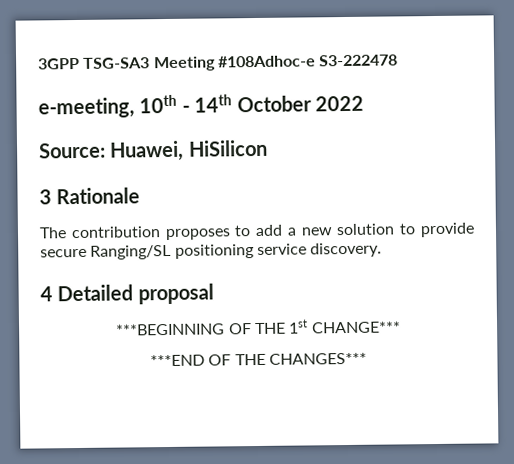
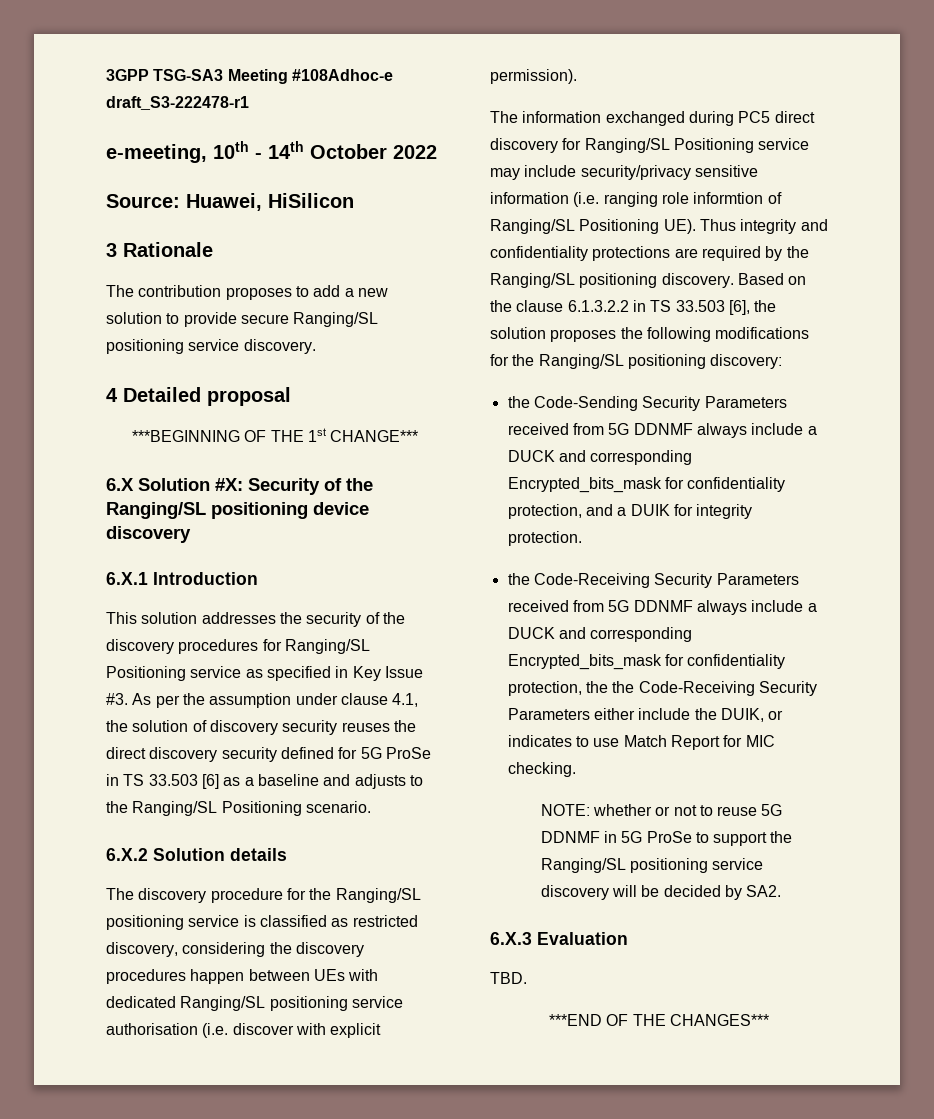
[319,54,399,67] S3-222478 -> [106,96,249,110] draft_S3-222478-r1
(401, 327) none -> [106,478,373,495] [106,502,369,519] [106,526,191,543] [106,572,258,585] [106,612,405,627] [106,639,370,654] [106,666,423,681] [106,693,419,708] [106,720,416,735] [106,747,431,762] [106,774,423,789] [106,801,371,816] [106,848,287,861] [106,888,421,903] [106,915,418,930] [106,942,364,957] [106,969,379,984] [106,996,403,1011] [106,1023,382,1038] [490,69,577,84] [490,111,815,126] [490,138,810,153] [490,165,758,180] [490,192,782,207] [490,219,828,234] [490,246,809,261] [490,273,807,288] [490,300,777,315] [490,327,810,342] [490,354,783,369] [507,396,787,411] [507,423,817,438] [507,450,693,465] [507,477,786,493] [507,504,753,519] [507,531,582,546] [507,573,799,588] [507,600,817,615] [507,627,693,642] [507,654,786,670] [507,681,817,696] [507,708,784,722] [507,735,775,750] [507,762,576,777] [540,804,783,816] [540,831,793,846] [540,858,764,873] [540,885,782,900] [490,932,628,945] [490,972,527,984] // 6.X Solution #X: Security of the Ranging/SL positioning device discovery // 6.X.1 Introduction // This solution addresses the security of the discovery procedures for Ranging/SL Positioning service as specified in Key Issue #3. As per the assumption under clause 4.1, the solution of discovery security reuses the direct discovery security defined for 5G ProSe in TS 33.503 [6] as a baseline and adjusts to the Ranging/SL Positioning scenario. // 6.X.2 Solution details // The discovery procedure for the Ranging/SL positioning service is classified as restricted discovery, considering the discovery procedures happen between UEs with dedicated Ranging/SL positioning service authorisation (i.e. discover with explicit permission). // The information exchanged during PC5 direct discovery for Ranging/SL Positioning service may include security/privacy sensitive information (i.e. ranging role informtion of Ranging/SL Positioning UE). Thus integrity and confidentiality protections are required by the Ranging/SL positioning discovery. Based on the clause 6.1.3.2.2 in TS 33.503 [6], the solution proposes the following modifications for the Ranging/SL positioning discovery: // the Code-Sending Security Parameters received from 5G DDNMF always include a DUCK and corresponding Encrypted_bits_mask for confidentiality protection, and a DUIK for integrity protection. // the Code-Receiving Security Parameters received from 5G DDNMF always include a DUCK and corresponding Encrypted_bits_mask for confidentiality protection, the the Code-Receiving Security Parameters either include the DUIK, or indicates to use Match Report for MIC checking. // NOTE: whether or not to reuse 5G DDNMF in 5G ProSe to support the Ranging/SL positioning service discovery will be decided by SA2. // 6.X.3 Evaluation // TBD.

